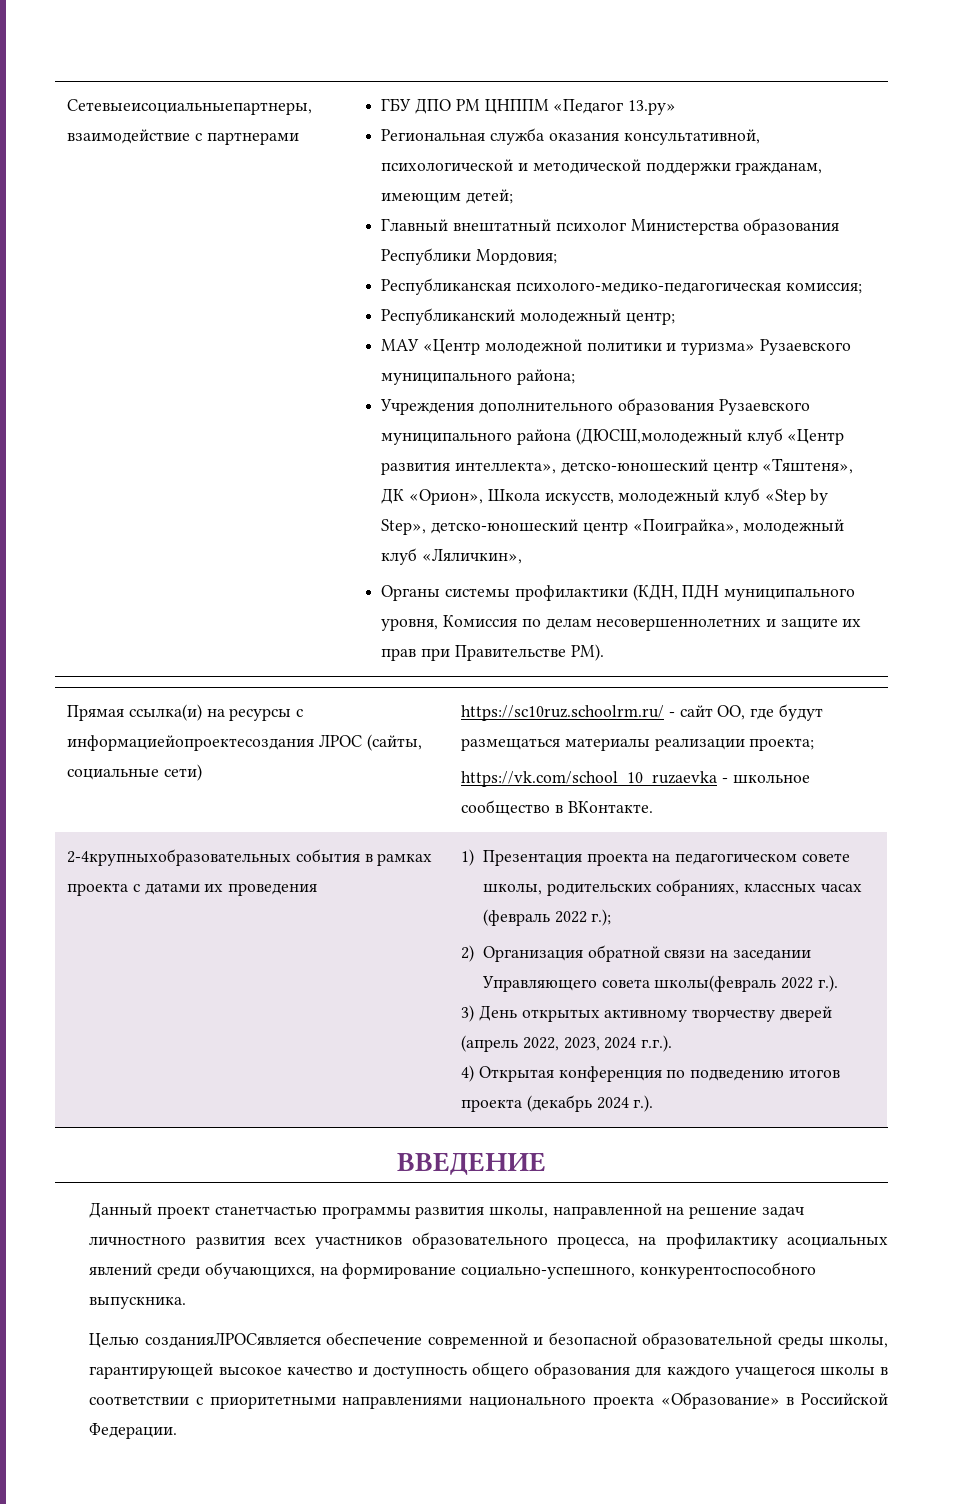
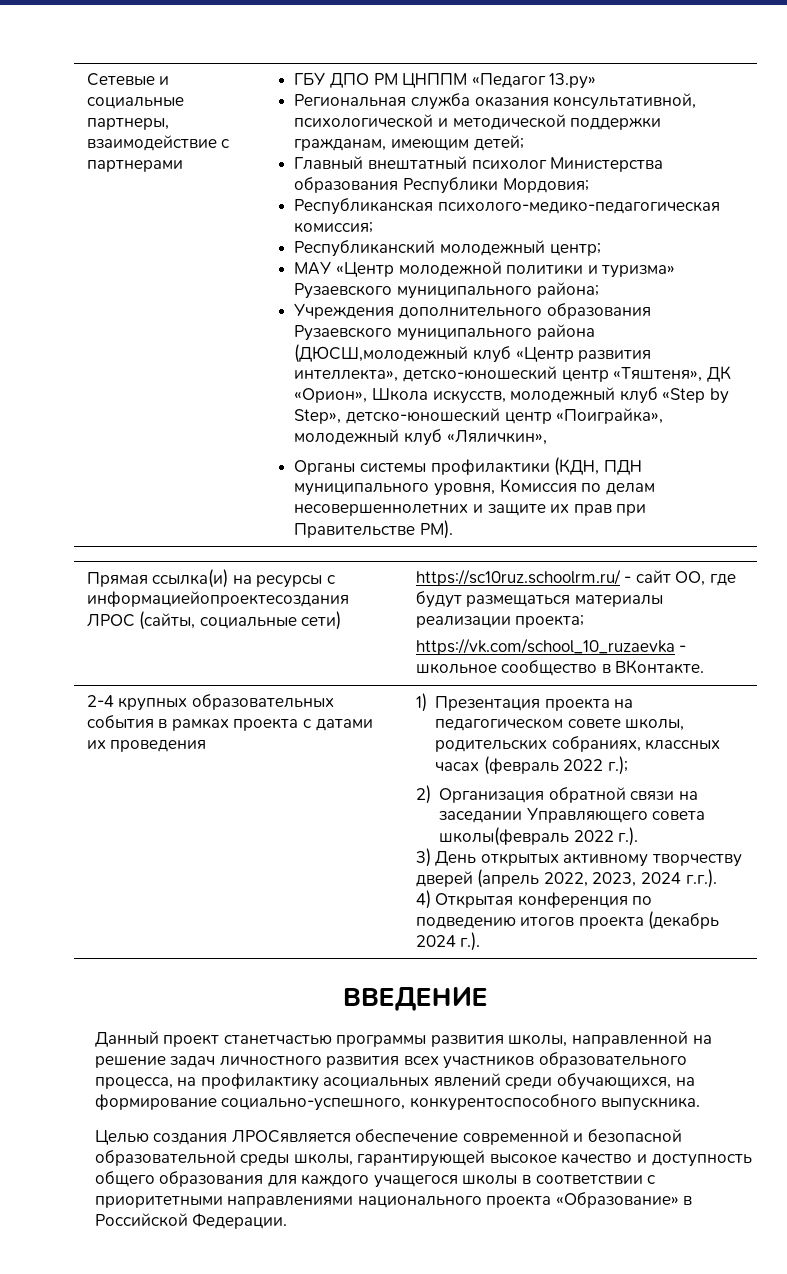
[67,99,313,115] Сетевыеисоциальныепартнеры, -> [86,73,170,86] [86,97,184,109] [86,118,169,130] Сетевые и социальные партнеры,
[67,849,292,866] 2-4крупныхобразовательных -> [86,694,334,711] 2-4 крупных образовательных
[144,1332,321,1348] созданияЛРОСявляется -> [153,1130,351,1145] создания ЛРОСявляется

